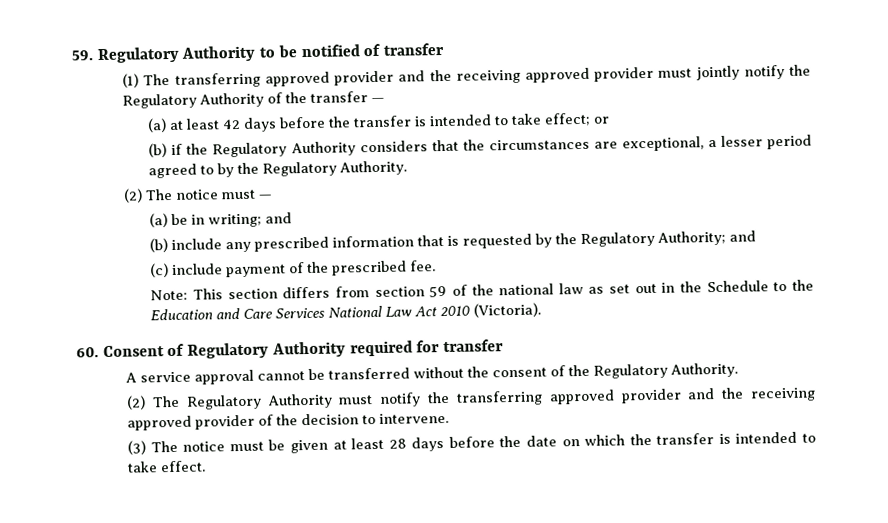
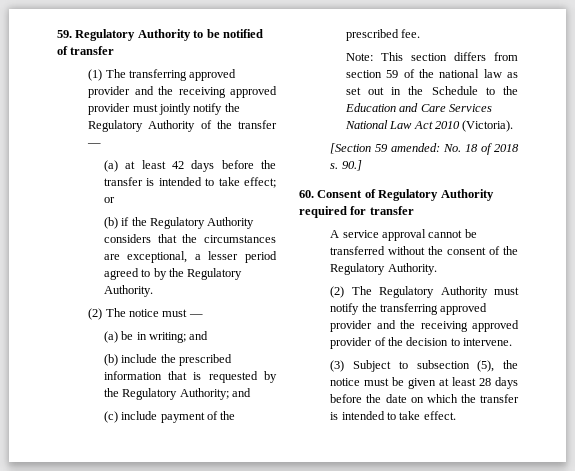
[225,241,252,253] any -> [160,354,176,363] the
(542, 310) none -> [330,143,519,155] [330,160,362,171] // [Section 59 amended: No. 18 of 2018 s. 90.]
[150,440,178,453] The -> [353,360,518,372] Subject to subsection (5), the

